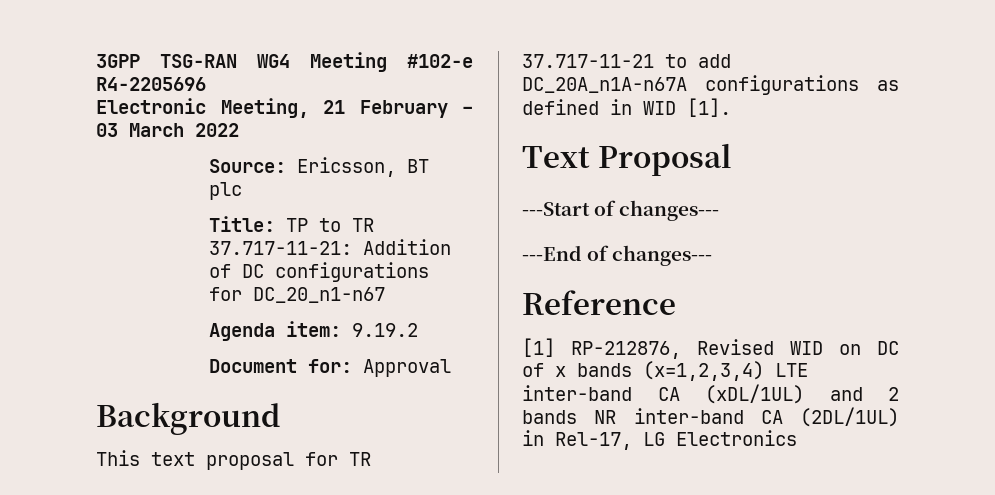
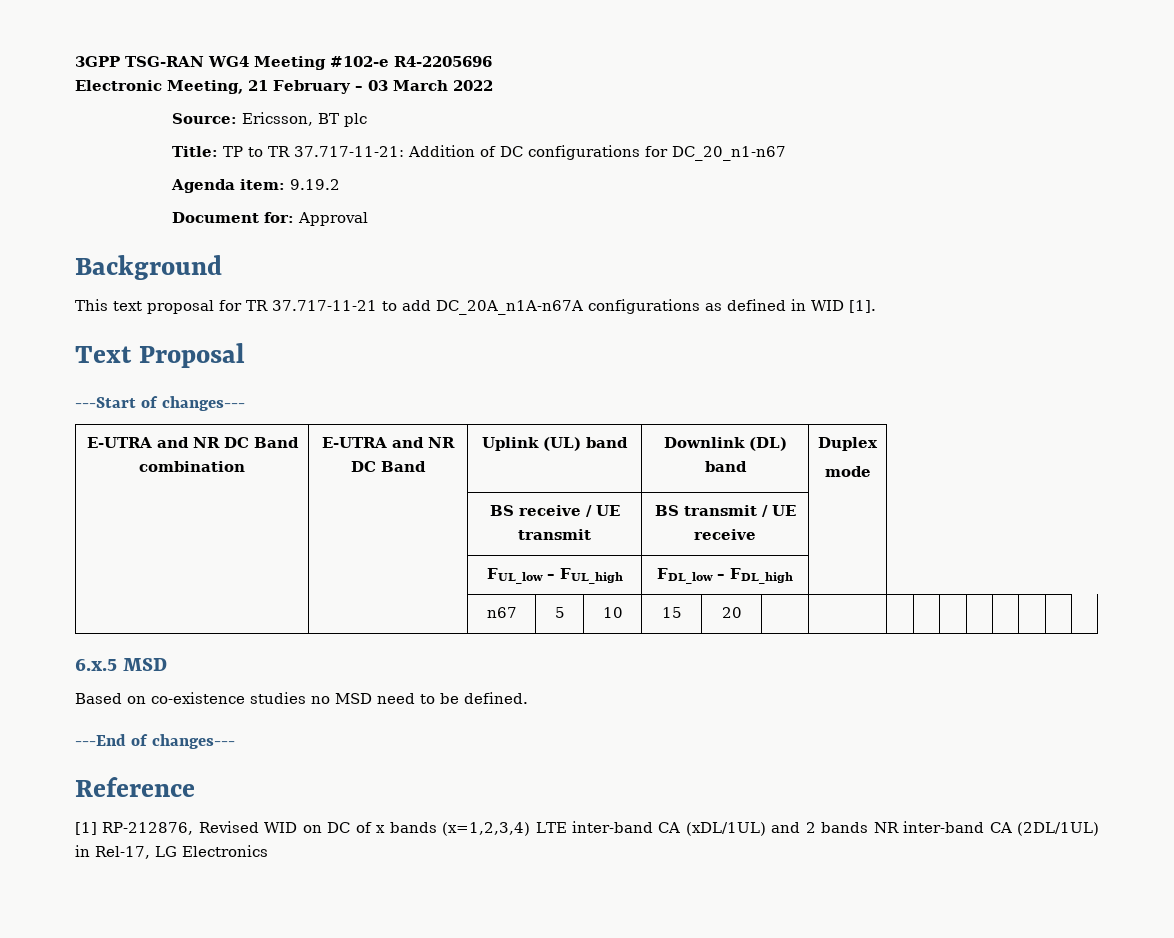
(720, 210) none -> [86,437,299,448] [139,461,245,472] [322,437,455,448] [351,461,426,472] [482,437,628,451] [663,437,787,451] [704,461,747,472] [818,437,878,451] [824,466,871,477] [489,505,620,517] [518,529,591,540] [654,505,796,517] [694,529,756,540] [486,568,623,584] [657,568,793,584] [486,607,517,618] [554,607,565,618] [602,607,623,618] [661,607,682,618] [721,607,742,618] [75,658,168,671] [75,692,528,704] // E-UTRA and NR DC Band combination | E-UTRA and NR DC Band | Uplink (UL) band | Downlink (DL) band | Duplex // mode // | | BS receive / UE transmit | BS transmit / UE receive | // | | FUL_low – FUL_high | FDL_low – FDL_high | // | | n67 | 5 | 10 | 15 | 20 | | | | | | | | | | // 6.x.5 MSD // Based on co-existence studies no MSD need to be defined.

